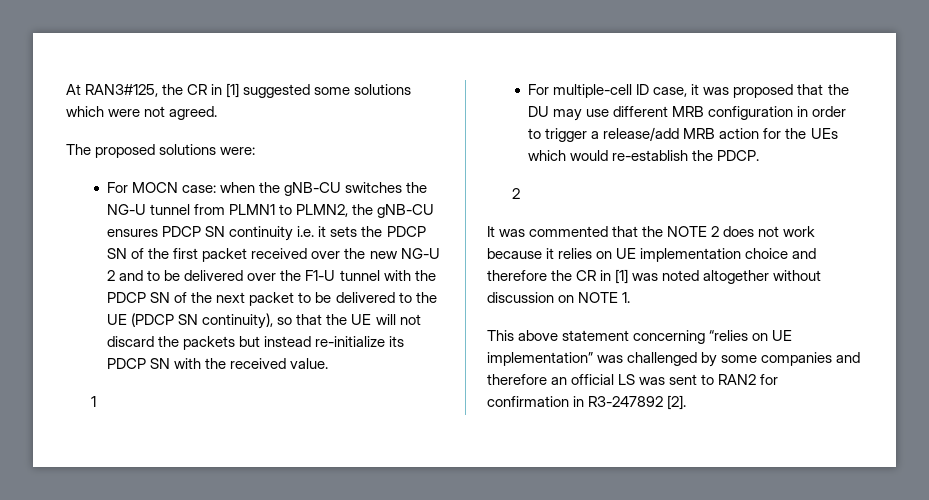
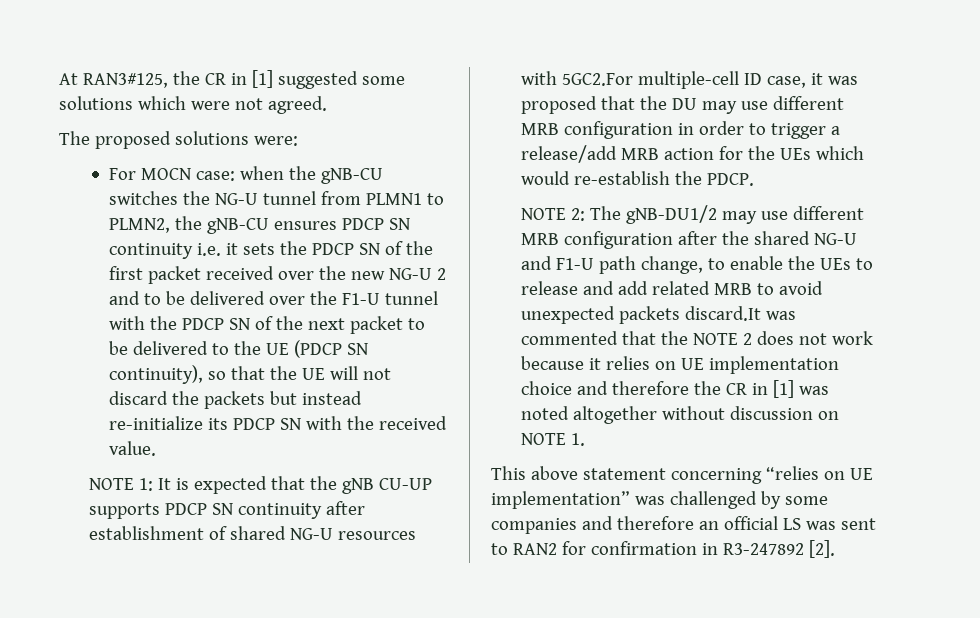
[90,396,96,407] [528,84,550,95] 1 // For -> [88,476,432,494] [88,501,365,519] [88,526,416,540] [520,71,633,86] NOTE 1: It is expected that the gNB CU-UP supports PDCP SN continuity after establishment of shared NG-U resources with 5GC2.For
[511,188,520,199] [487,226,495,237] 2 // It -> [520,205,864,224] [520,231,857,249] [520,256,873,274] [520,281,823,295] [520,306,761,324] NOTE 2: The gNB-DU1/2 may use different MRB configuration after the shared NG-U and F1-U path change, to enable the UEs to release and add related MRB to avoid unexpected packets discard.It

